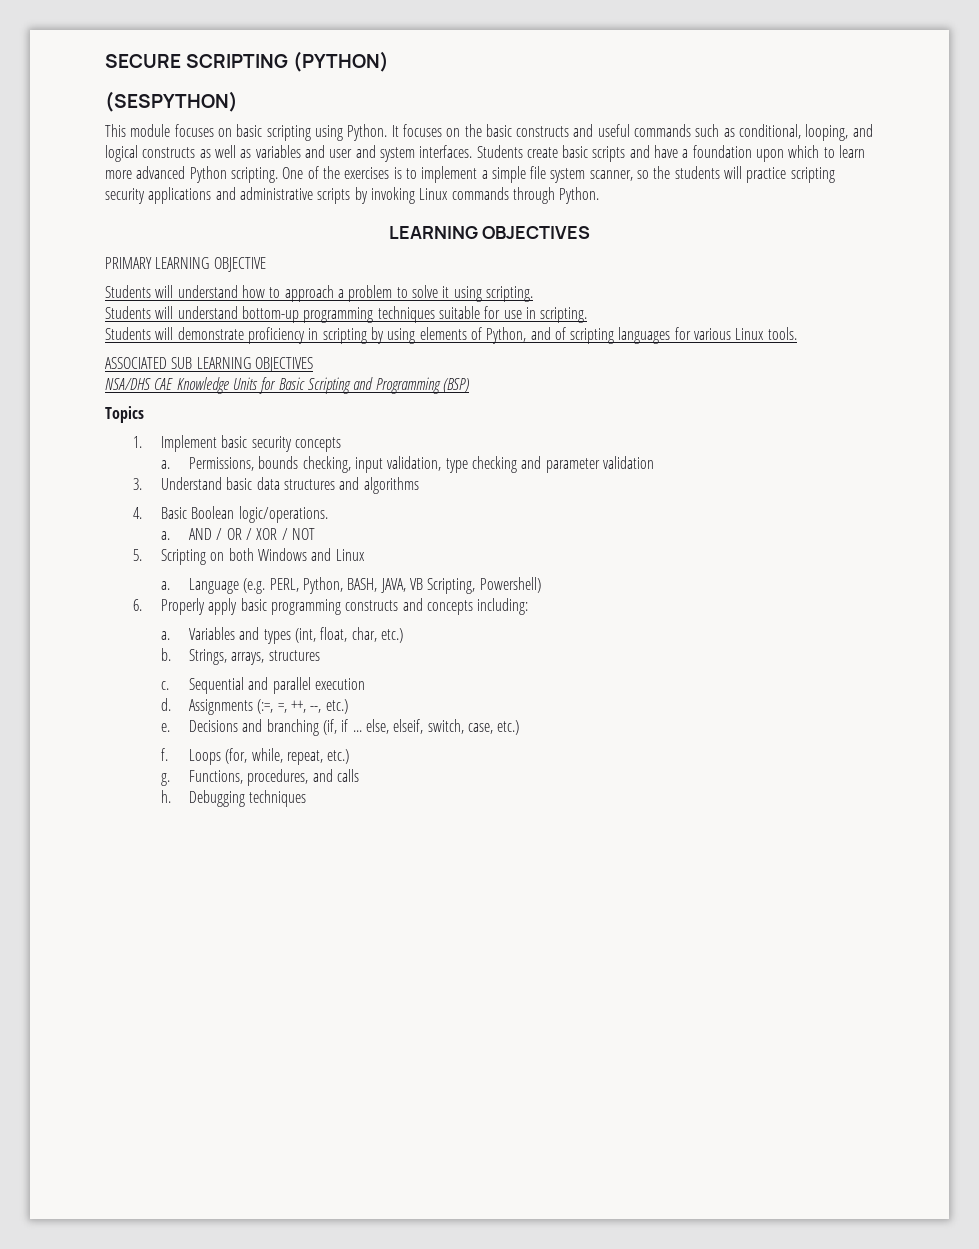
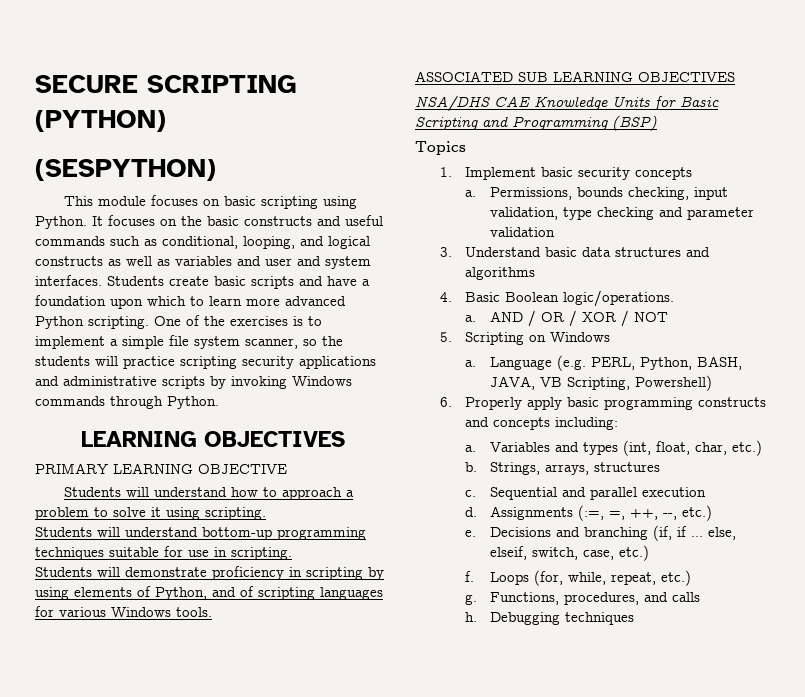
[419,188,449,200] Linux -> [292,376,352,386] Windows
[735,328,765,340] Linux -> [111,607,171,617] Windows
[228,548,365,561] both Windows and Linux -> [549,332,610,342] Windows

